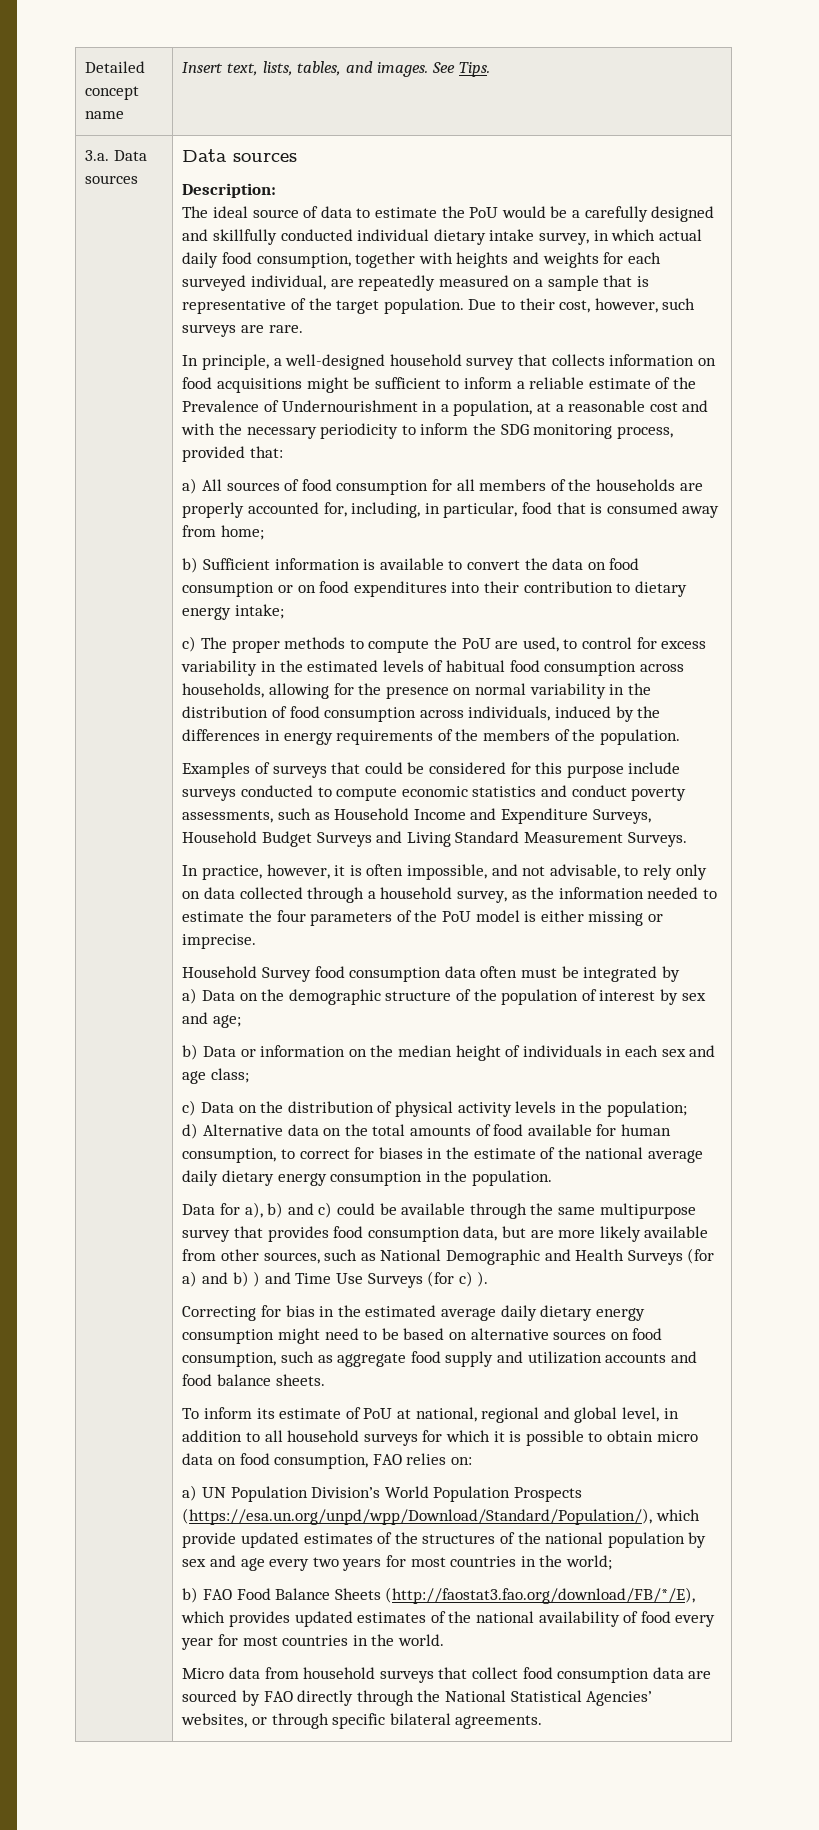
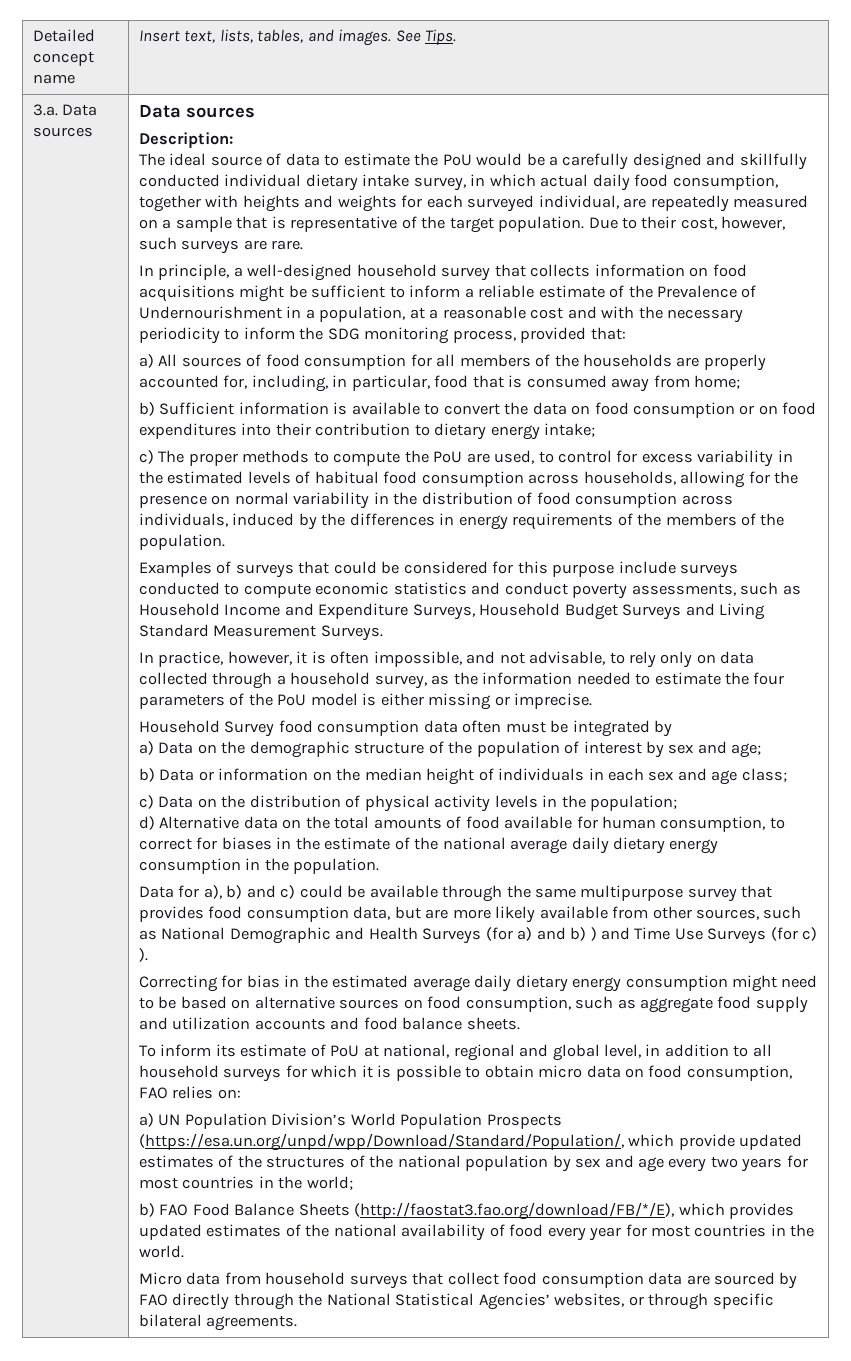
[182,1508,653,1525] (https://esa.un.org/unpd/wpp/Download/Standard/Population/), -> [139,1133,625,1151] (https://esa.un.org/unpd/wpp/Download/Standard/Population/,

